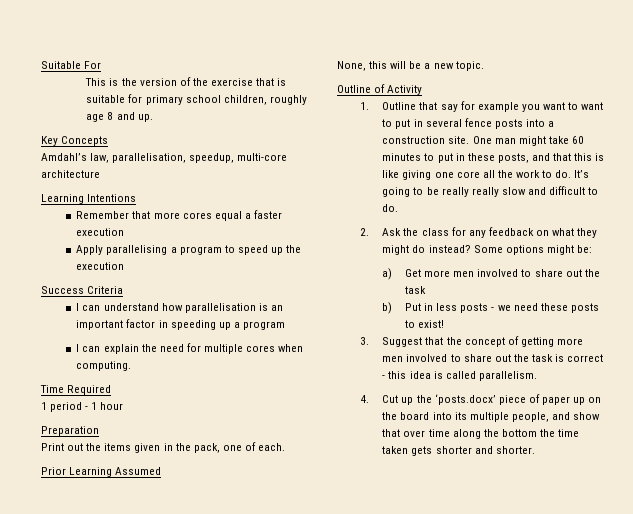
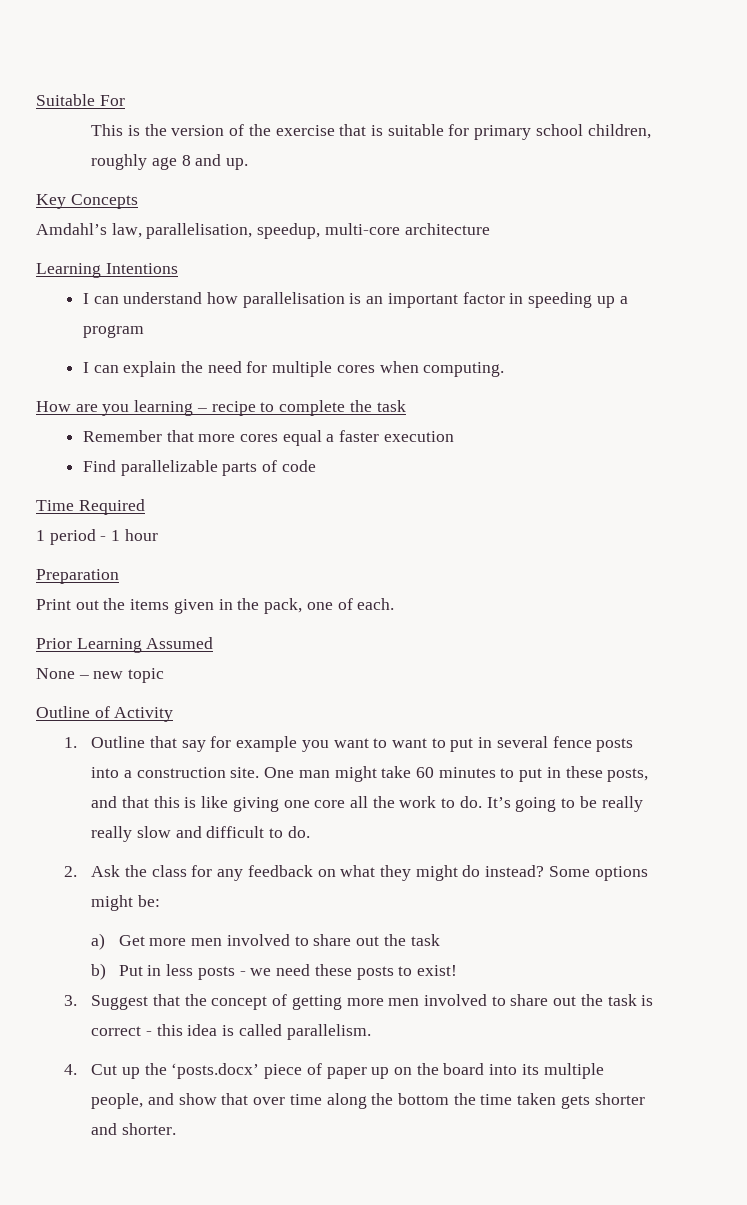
[76,210,282,221] [76,228,125,236] [76,245,302,255] [76,262,125,270] [41,286,124,294] // Remember that more cores equal a faster execution // Apply parallelising a program to speed up the execution // Success Criteria -> (178, 268) none
(132, 366) none -> [36,400,406,416] [82,430,454,446] [82,460,316,476] // How are you learning – recipe to complete the task // Remember that more cores equal a faster execution // Find parallelizable parts of code
[337,61,484,71] None, this will be a new topic. -> [36,668,165,683] None – new topic

